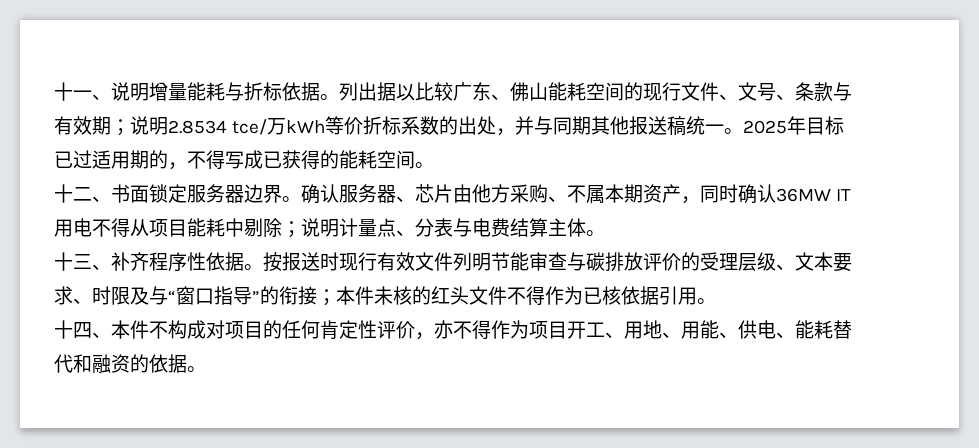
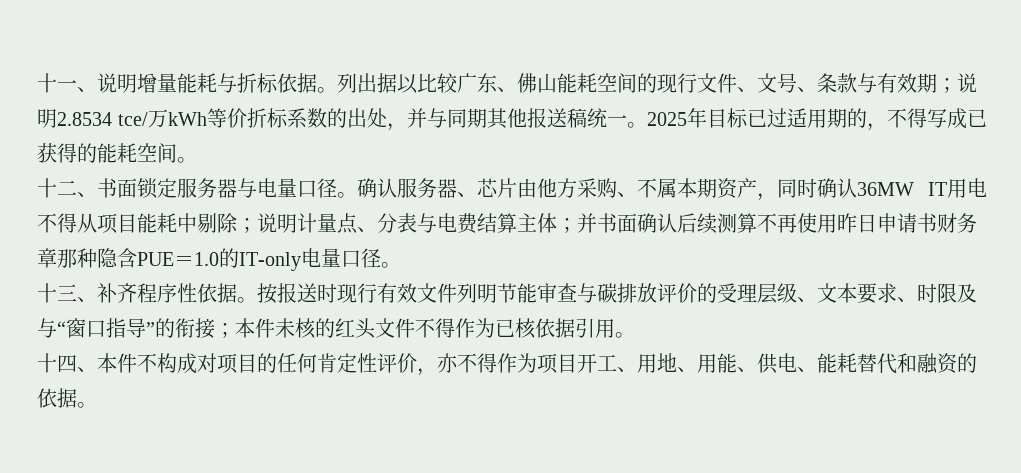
[244,184,282,203] 边界 -> [237,178,337,198] 与电量口径
(586, 227) none -> [557,213,977,234] [37,248,381,271] ；并书面确认后续测算不再使用昨日申请书财务章那种隐含PUE＝1.0的IT-only电量口径

